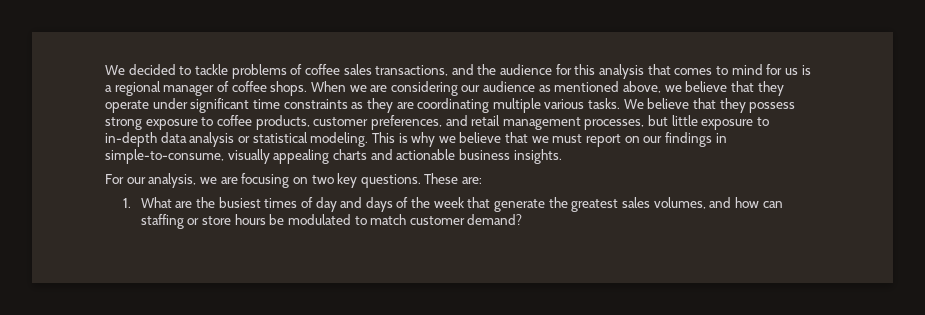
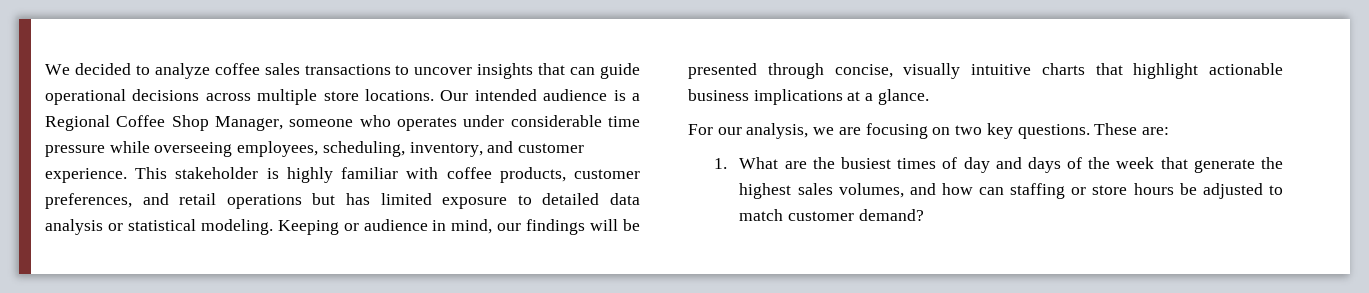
[194,64,811,79] [105,81,784,96] [105,98,796,113] [105,117,214,130] tackle problems of coffee sales transactions, and the audience for this analysis that comes to mind for us is a regional manager of coffee shops. When we are considering our audience as mentioned above, we believe that they operate under significant time constraints as they are coordinating multiple various tasks. We believe that they possess strong exposure to -> [154,63,640,79] [45,89,640,105] [45,115,640,131] [45,141,585,157] [45,167,439,183] analyze coffee sales transactions to uncover insights that can guide operational decisions across multiple store locations. Our intended audience is a Regional Coffee Shop Manager, someone who operates under considerable time pressure while overseeing employees, scheduling, inventory, and customer experience. This stakeholder is highly familiar with
[502,115,770,130] [105,132,157,147] management processes, but little exposure to in-depth -> [226,193,600,209] operations but has limited exposure to detailed
[371,132,727,147] [105,149,562,164] This is why we believe that we must report on our findings in simple-to-consume, visually appealing charts and actionable business insights. -> [277,219,640,235] [688,63,1283,79] [688,89,929,105] Keeping or audience in mind, our findings will be presented through concise, visually intuitive charts that highlight actionable business implications at a glance.
[571,199,619,212] greatest -> [739,183,792,199] highest
[287,214,351,225] modulated -> [1202,183,1263,199] adjusted

